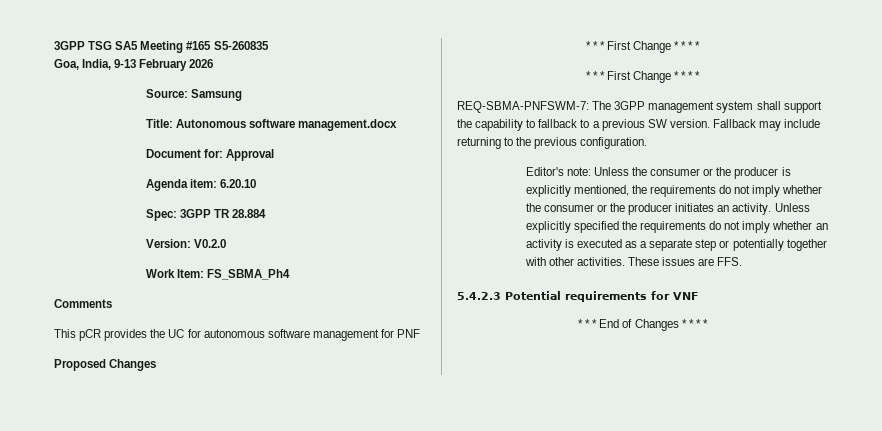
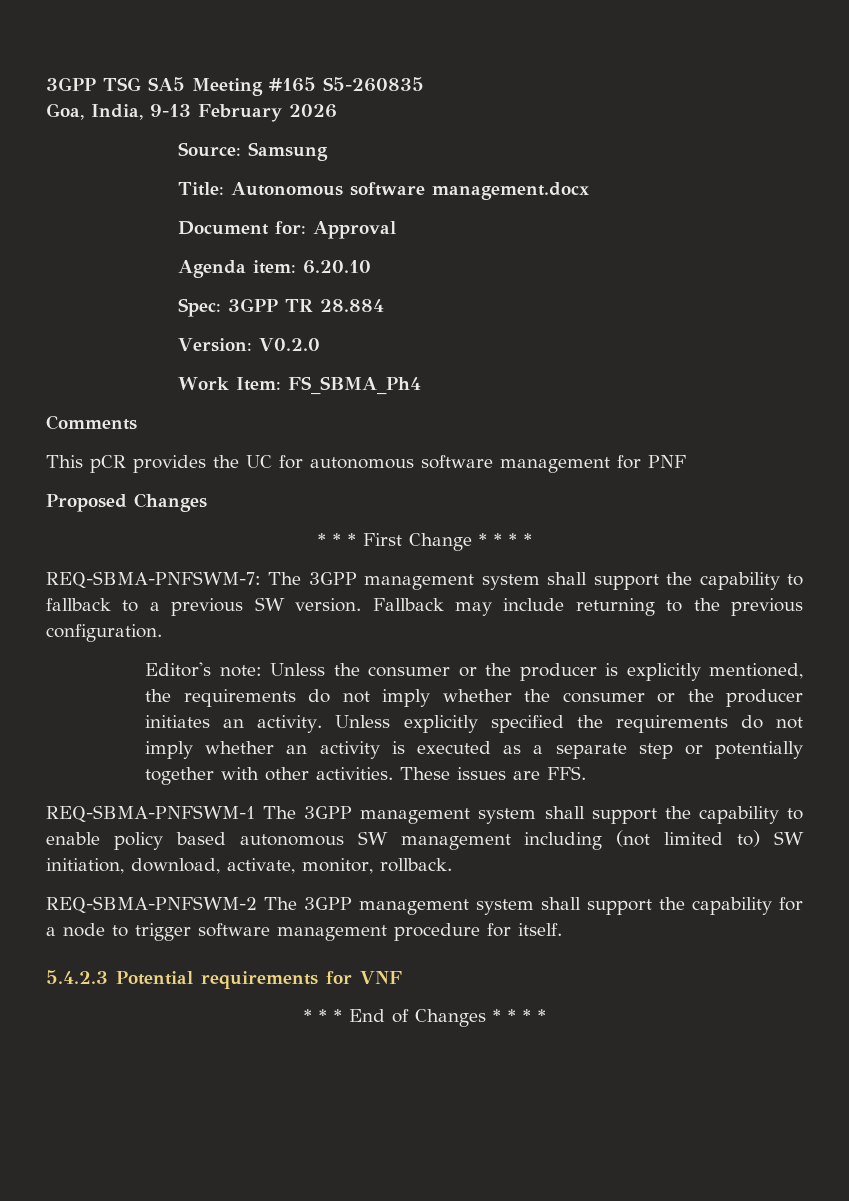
[585,71,701,83] // * * * First Change * * * * -> (532, 539) none
(743, 261) none -> [46,805,803,824] [46,830,804,850] [46,858,452,874] [46,896,803,915] [46,923,562,941] // REQ-SBMA-PNFSWM-1 The 3GPP management system shall support the capability to enable policy based autonomous SW management including (not limited to) SW initiation, download, activate, monitor, rollback. // REQ-SBMA-PNFSWM-2 The 3GPP management system shall support the capability for a node to trigger software management procedure for itself.

